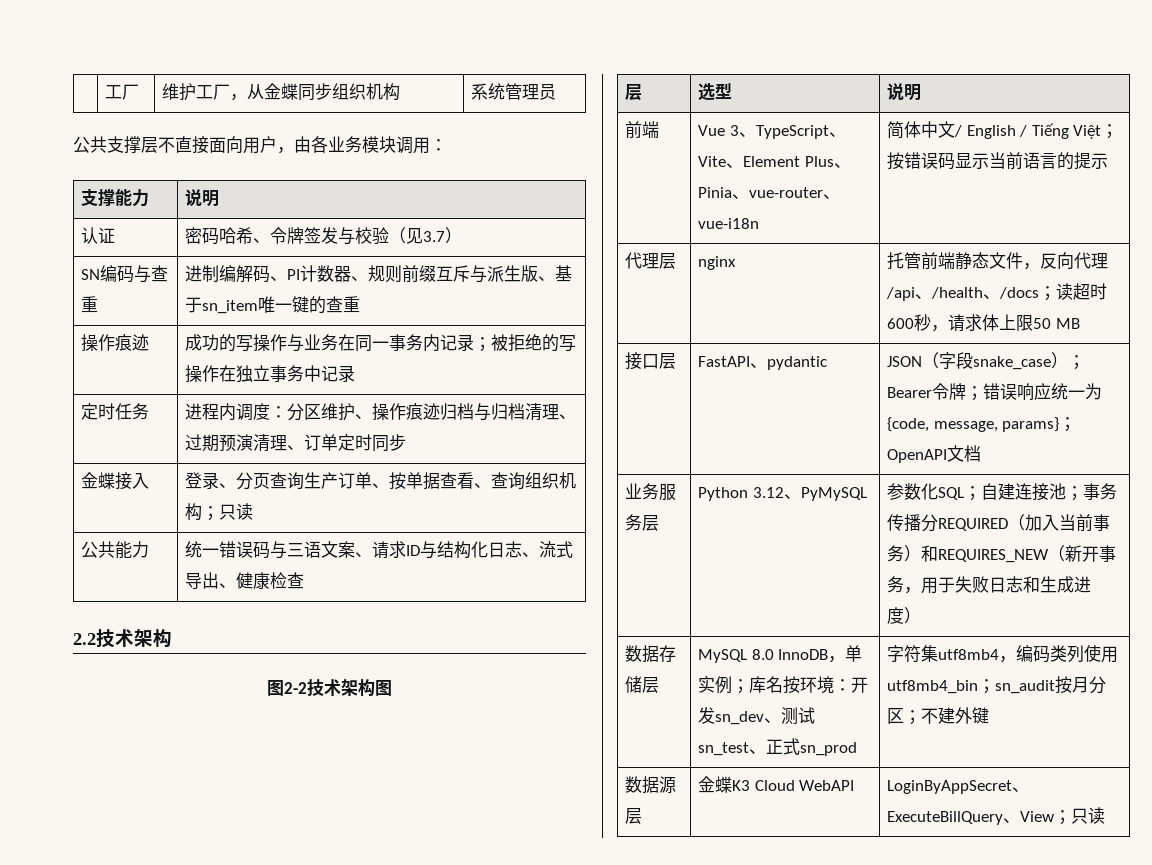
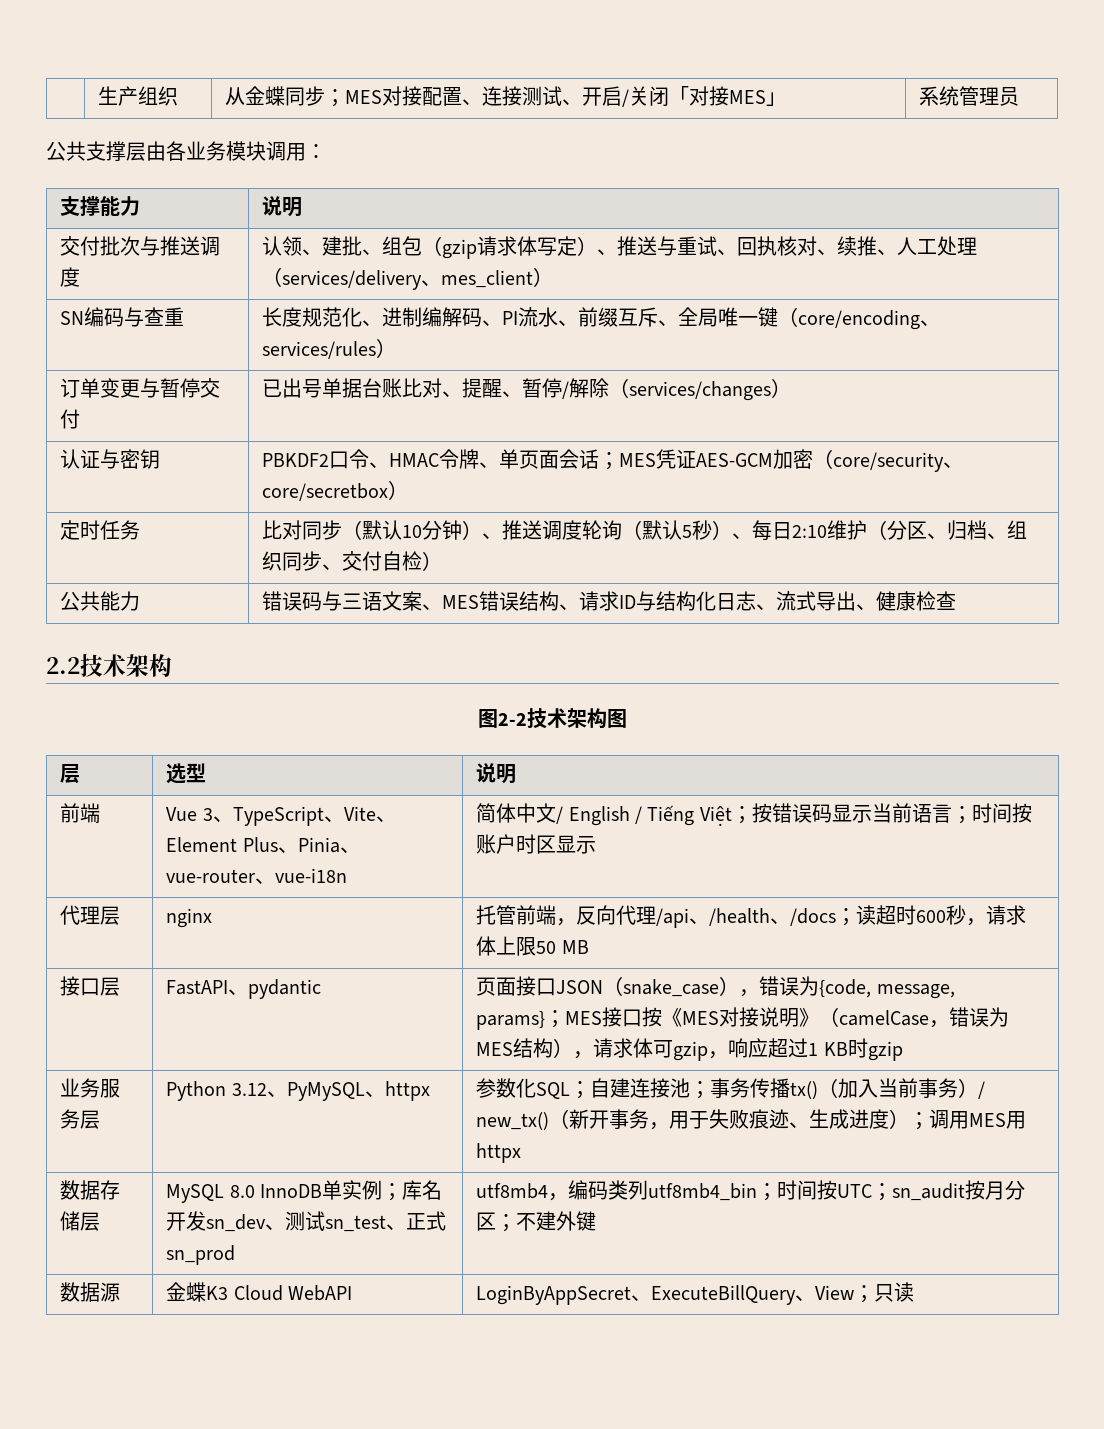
[105,84,140,100] [162,83,401,101] | 工厂 | 维护工厂，从金蝶同步组织机构 -> [98,86,179,106] [225,86,787,107] | 生产组织 | 从金蝶同步；MES对接配置、连接测试、开启/关闭「对接MES」
[158,136,294,154] 不直接面向用户， -> (146, 151) none
[81,227,116,244] [185,227,446,245] 认证 | 密码哈希、令牌签发与校验（见3.7 -> [60,236,221,256] [60,267,81,287] [262,236,978,259] [262,267,534,290] 交付批次与推送调度 | 认领、建批、组包（gzip请求体写定）、推送与重试、回执核对、续推、人工处理（services/delivery、mes_client
(99, 304) none -> [262,307,383,327] 长度规范化、
[300,265,573,283] [185,296,361,314] [81,334,150,352] [185,334,577,352] [185,365,356,383] [81,403,150,420] [185,403,577,421] [185,434,407,452] [81,472,150,490] [185,472,577,490] [185,503,254,521] 计数器、规则前缀互斥与派生版、基于sn_item唯一键的查重 // 操作痕迹 | 成功的写操作与业务在同一事务内记录；被拒绝的写操作在独立事务中记录 // 定时任务 | 进程内调度：分区维护、操作痕迹归档与归档清理、过期预演清理、订单定时同步 // 金蝶接入 | 登录、分页查询生产订单、按单据查看、查询组织机构；只读 -> [518,307,941,330] [262,338,397,359] [60,378,221,398] [60,409,81,429] [262,378,792,401] [60,449,161,469] [262,449,964,472] [262,480,409,501] [60,520,141,540] [262,520,1028,541] [262,551,443,571] 流水、前缀互斥、全局唯一键（core/encoding、services/rules） // 订单变更与暂停交付 | 已出号单据台账比对、提醒、暂停/解除（services/changes） // 认证与密钥 | PBKDF2口令、HMAC令牌、单页面会话；MES凭证AES-GCM加密（core/security、core/secretbox） // 定时任务 | 比对同步（默认10分钟）、推送调度轮询（默认5秒）、每日2:10维护（分区、归档、组织同步、交付自检）
[185,541,220,558] 统一 -> (141, 601) none
(373, 554) none -> [442,591,580,611] MES错误结构、
[1057,152,1092,170] 的提 -> [951,803,1032,824] [476,834,577,854] ；时间按账户时区显
[955,252,1024,269] 静态文件 -> (557, 915) none
[887,352,1086,370] [887,383,1103,401] [887,417,1077,432] [887,445,982,463] JSON（字段snake_case）；Bearer令牌；错误响应统一为{code, message, params}；OpenAPI文档 -> [476,976,955,999] [476,1007,1010,1030] [476,1038,903,1061] 页面接口JSON（snake_case），错误为{code, message, params}；MES接口按《MES对接说明》（camelCase，错误为MES结构），请求体可gzip，响应超过1 KB时gzip
(867, 494) none -> [364,1081,430,1101] 、httpx
[921,514,1009,532] 分REQUIRED -> [790,1081,819,1100] tx()
[921,545,1050,563] 和REQUIRES_NEW -> [978,1081,986,1099] [476,1112,550,1131] / new_tx()
[989,576,1041,593] 日志和 -> [749,1109,810,1129] 痕迹、
(922, 615) none -> [909,1109,1027,1130] [476,1143,522,1163] ；调用MES用httpx
[828,656,846,663] ， -> (323, 1191) none
[783,676,852,694] 按环境： -> (443, 1190) none
[887,645,939,663] 字符集 -> (236, 1255) none
[1084,644,1119,663] [887,680,979,694] 使用utf8mb4_bin -> [648,1180,873,1201] utf8mb4_bin；时间按UTC
[625,808,643,824] 层 -> (121, 1292) none

